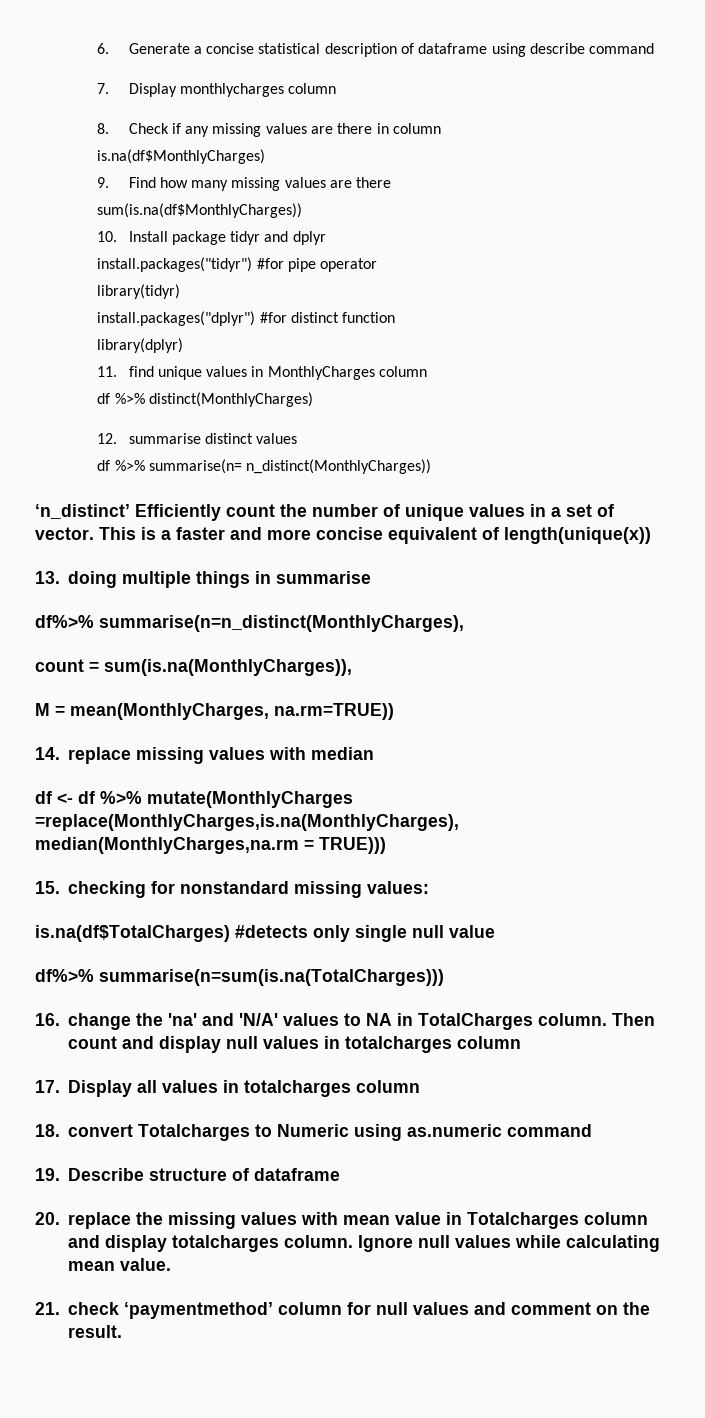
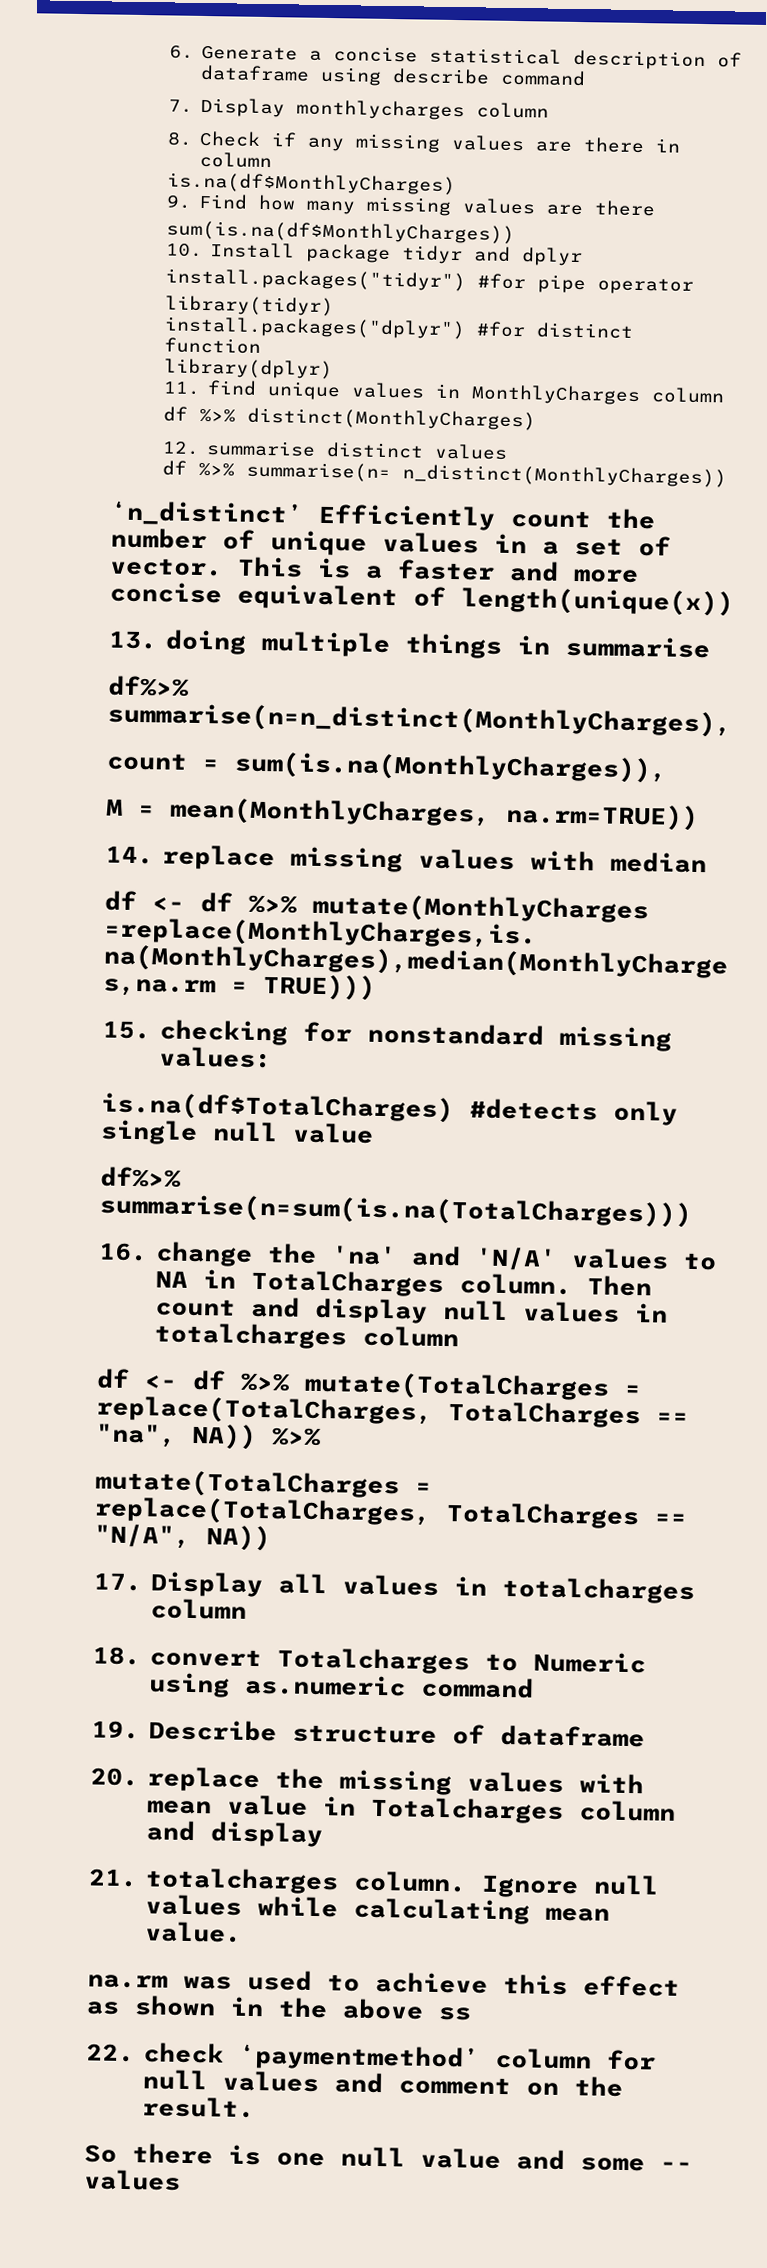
(521, 1042) none -> [96,1368,642,1402] [96,1395,689,1429] [95,1423,322,1450] [95,1469,432,1500] [94,1496,687,1530] [94,1523,271,1552] // df <- df %>% mutate(TotalCharges = replace(TotalCharges, TotalCharges == "na", NA)) %>% // mutate(TotalCharges = replace(TotalCharges, TotalCharges == "N/A", NA))
(167, 1243) none -> [88,1868,138,1888] // 21.
[35,1302,60,1315] 21. -> [87,1969,680,1997] [86,1995,471,2021] [86,2043,135,2063] na.rm was used to achieve this effect as shown in the above ss // 22.
(122, 1331) none -> [84,2143,693,2172] [84,2169,181,2191] // So there is one null value and some -- values

